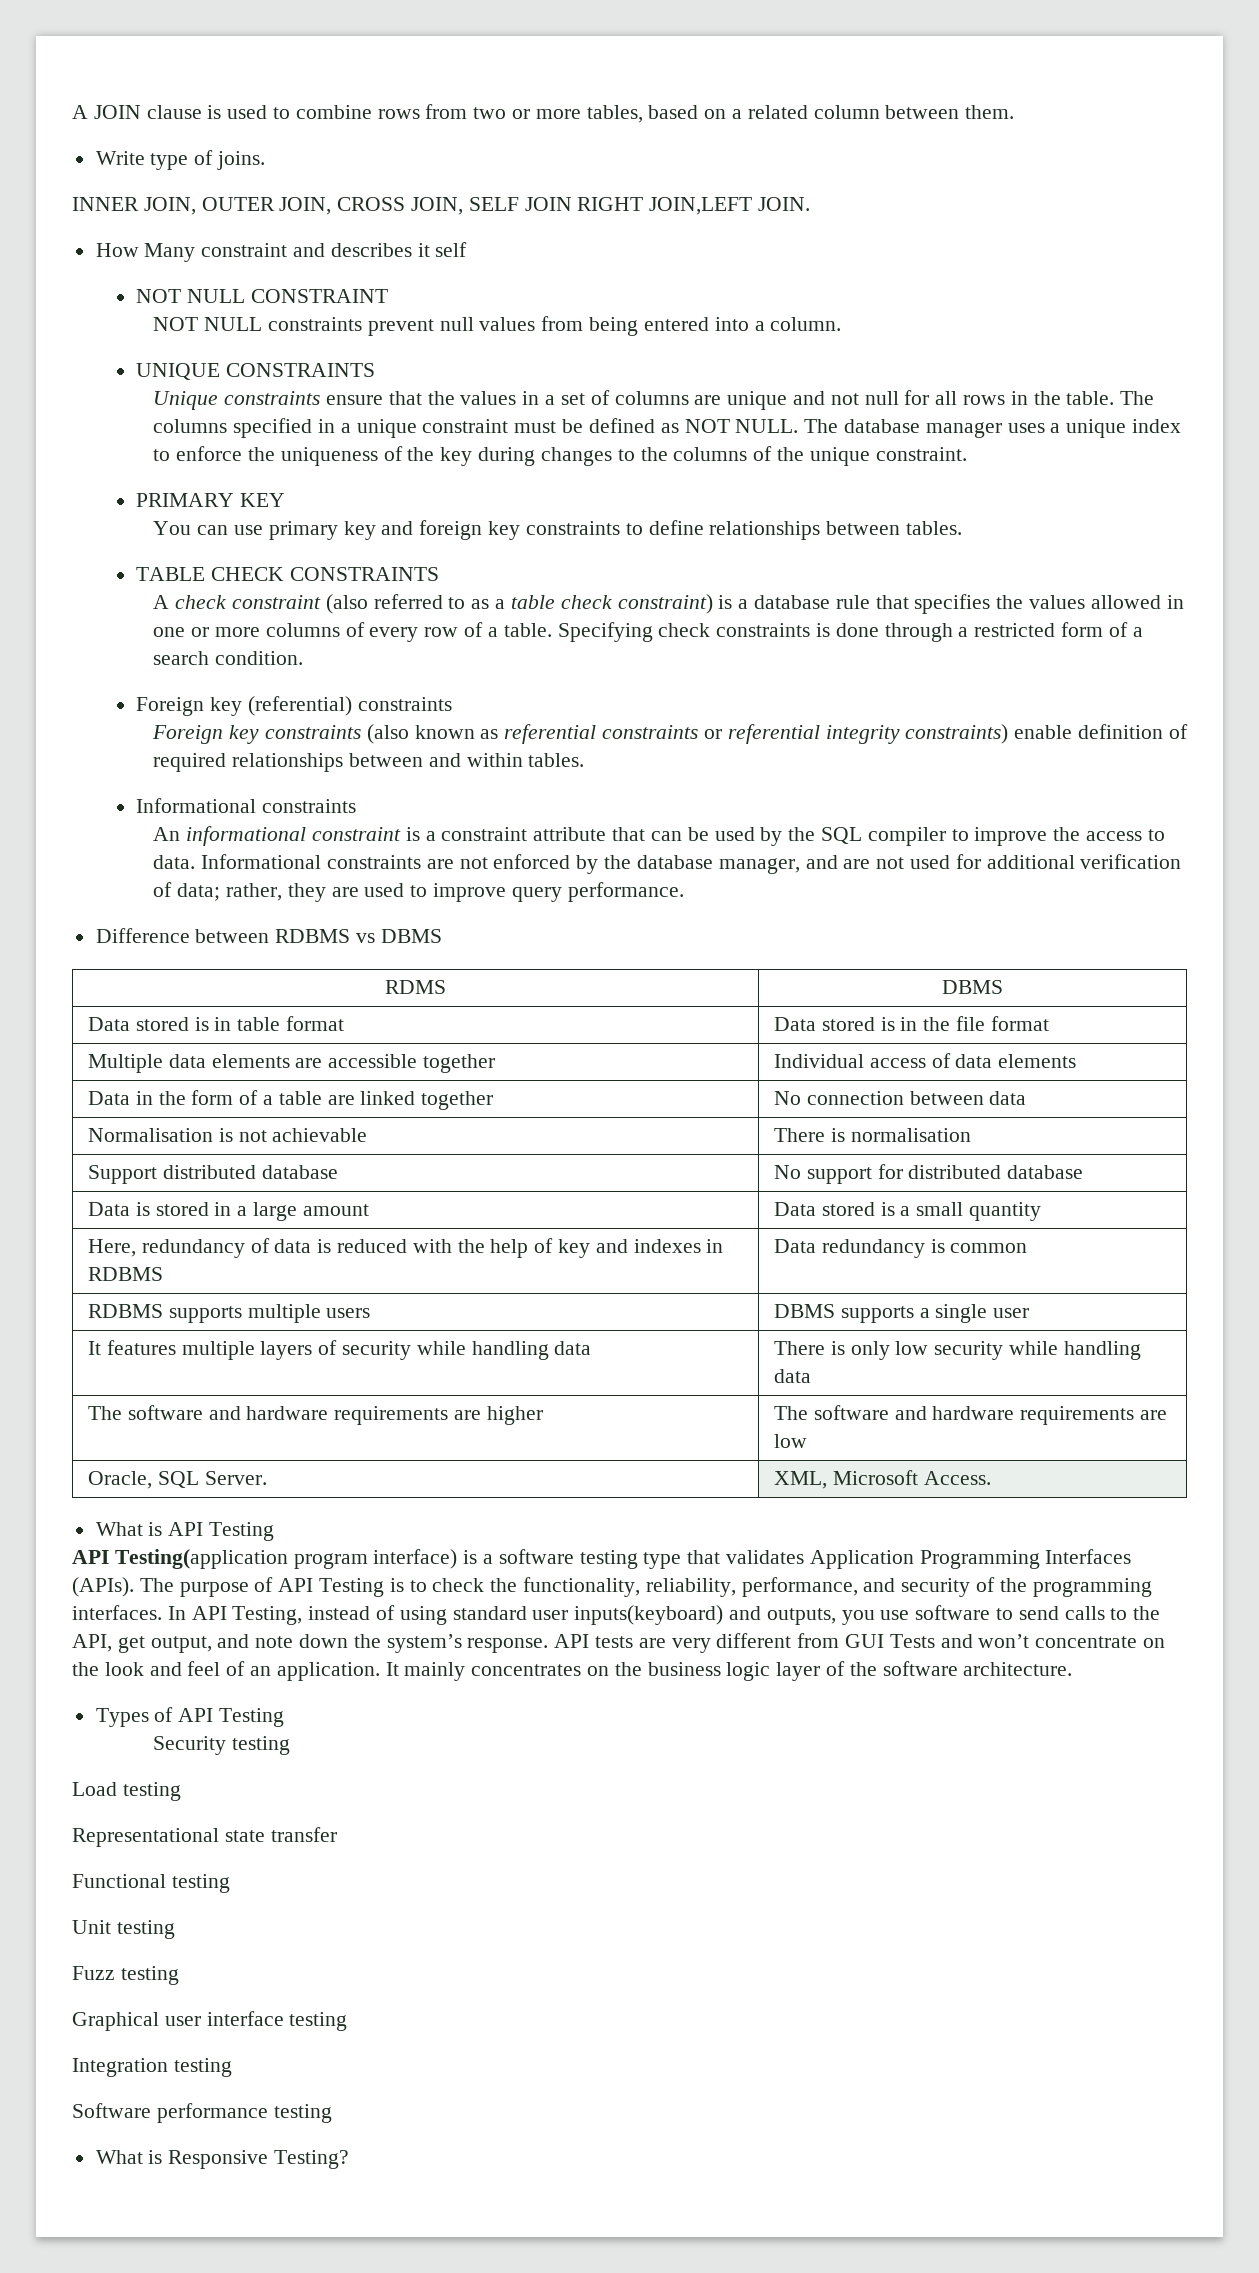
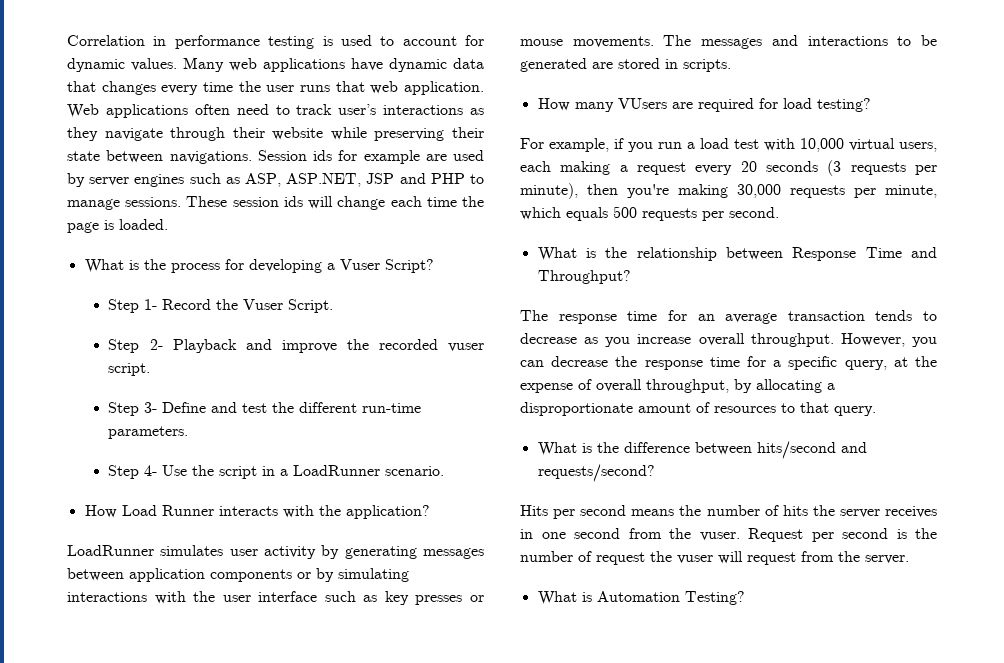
[72,104,1015,123] [95,150,266,170] [72,197,811,215] [95,242,468,262] [136,289,388,303] [153,316,842,336] [136,363,376,380] [153,390,1155,410] [153,418,1181,438] [153,446,967,466] [136,493,286,507] [153,520,962,540] [136,567,439,581] [153,594,1184,614] [153,622,1143,642] [153,651,304,665] [136,696,452,716] [152,724,1188,744] [153,753,585,772] [136,798,357,813] [153,826,1165,846] [153,854,1182,874] [153,882,684,902] [95,928,442,943] [385,980,446,994] [941,980,1003,994] [87,1016,344,1031] [773,1016,1049,1031] [87,1054,495,1073] [773,1053,1077,1068] [87,1090,494,1110] [773,1091,1027,1105] [87,1128,368,1142] [773,1128,971,1142] [87,1165,338,1184] [773,1164,1084,1184] [87,1202,369,1221] [773,1202,1041,1221] [87,1238,724,1258] [87,1267,163,1281] [773,1239,1028,1258] [87,1304,371,1323] [773,1304,1030,1323] [87,1340,592,1360] [773,1341,1141,1360] [773,1369,811,1383] [87,1405,543,1425] [773,1405,1167,1425] [773,1434,807,1448] [87,1471,267,1489] [773,1470,991,1489] [95,1522,275,1541] [72,1549,1132,1569] [72,1577,1152,1597] [72,1605,1161,1625] [72,1633,1166,1653] [72,1661,1073,1681] [95,1707,285,1727] [153,1736,291,1755] [72,1782,181,1801] [72,1827,337,1847] [72,1874,230,1893] [72,1920,175,1939] [72,1966,179,1985] [72,2011,348,2031] [72,2058,232,2077] [72,2103,332,2123] [95,2150,269,2169] A JOIN clause is used to combine rows from two or more tables, based on a related column between them. // Write type of joins. // INNER JOIN, OUTER JOIN, CROSS JOIN, SELF JOIN RIGHT JOIN,LEFT JOIN. // How Many constraint and describes it self // NOT NULL CONSTRAINT // NOT NULL constraints prevent null values from being entered into a column. // UNIQUE CONSTRAINTS // Unique constraints ensure that the values in a set of columns are unique and not null for all rows in the table. The columns specified in a unique constraint must be defined as NOT NULL. The database manager uses a unique index to enforce the uniqueness of the key during changes to the columns of the unique constraint. // PRIMARY KEY // You can use primary key and foreign key constraints to define relationships between tables. // TABLE CHECK CONSTRAINTS // A check constraint (also referred to as a table check constraint) is a database rule that specifies the values allowed in one or more columns of every row of a table. Specifying check constraints is done through a restricted form of a search condition. // Foreign key (referential) constraints // Foreign key constraints (also known as referential constraints or referential integrity constraints) enable definition of required relationships between and within tables. // Informational constraints // An informational constraint is a constraint attribute that can be used by the SQL compiler to improve the access to data. Informational constraints are not enforced by the database manager, and are not used for additional verification of data; rather, they are used to improve query performance. // Difference between RDBMS vs DBMS // RDMS | DBMS // Data stored is in table format | Data stored is in the file format // Multiple data elements are accessible together | Individual access of data elements // Data in the form of a table are linked together | No connection between data // Normalisation is not achievable | There is normalisation // Support distributed database | No support for distributed database // Data is stored in a large amount | Data stored is a small quantity // Here, redundancy of data is reduced with the help of key and indexes in RDBMS | Data redundancy is common // RDBMS supports multiple users | DBMS supports a single user // It features multiple layers of security while handling data | There is only low security while handling data // The software and hardware requirements are higher | The software and hardware requirements are low // Oracle, SQL Server. | XML, Microsoft Access. // What is API Testing // API Testing(application program interface) is a software testing type that validates Application Programming Interfaces (APIs). The purpose of API Testing is to check the functionality, reliability, performance, and security of the programming interfaces. In API Testing, instead of using standard user inputs(keyboard) and outputs, you use software to send calls to the API, get output, and note down the system’s response. API tests are very different from GUI Tests and won’t concentrate on the look and feel of an application. It mainly concentrates on the business logic layer of the software architecture. // Types of API Testing // Security testing // Load testing // Representational state transfer // Functional testing // Unit testing // Fuzz testing // Graphical user interface testing // Integration testing // Software performance testing // What is Responsive -> [67,35,484,49] [67,57,484,72] [67,81,484,95] [67,104,484,118] [67,127,484,141] [67,150,484,164] [67,173,484,187] [67,196,485,210] [67,219,168,233] [84,259,434,273] [108,299,334,313] [108,339,484,353] [108,363,151,376] [108,402,422,416] [108,426,189,439] [108,465,445,479] [84,505,430,519] [67,545,484,559] [67,568,409,582] [67,591,484,605] [520,35,937,49] [520,58,731,72] [537,98,871,112] [520,138,937,152] [520,160,937,176] [520,183,937,199] [520,206,779,221] [537,247,937,261] [537,270,631,284] [520,310,937,324] [520,333,937,347] [520,356,937,370] [520,379,835,393] [520,402,876,416] [537,441,867,459] [537,464,655,482] [520,505,938,519] [520,528,937,542] [520,551,909,565] [537,591,680,605] Correlation in performance testing is used to account for dynamic values. Many web applications have dynamic data that changes every time the user runs that web application. Web applications often need to track user’s interactions as they navigate through their website while preserving their state between navigations. Session ids for example are used by server engines such as ASP, ASP.NET, JSP and PHP to manage sessions. These session ids will change each time the page is loaded. // What is the process for developing a Vuser Script? // Step 1- Record the Vuser Script. // Step 2- Playback and improve the recorded vuser script. // Step 3- Define and test the different run-time parameters. // Step 4- Use the script in a LoadRunner scenario. // How Load Runner interacts with the application? // LoadRunner simulates user activity by generating messages between application components or by simulating interactions with the user interface such as key presses or mouse movements. The messages and interactions to be generated are stored in scripts. // How many VUsers are required for load testing? // For example, if you run a load test with 10,000 virtual users, each making a request every 20 seconds (3 requests per minute), then you're making 30,000 requests per minute, which equals 500 requests per second. // What is the relationship between Response Time and Throughput? // The response time for an average transaction tends to decrease as you increase overall throughput. However, you can decrease the response time for a specific query, at the expense of overall throughput, by allocating a disproportionate amount of resources to that query. // What is the difference between hits/second and requests/second? // Hits per second means the number of hits the server receives in one second from the vuser. Request per second is the number of request the vuser will request from the server. // What is Automation

